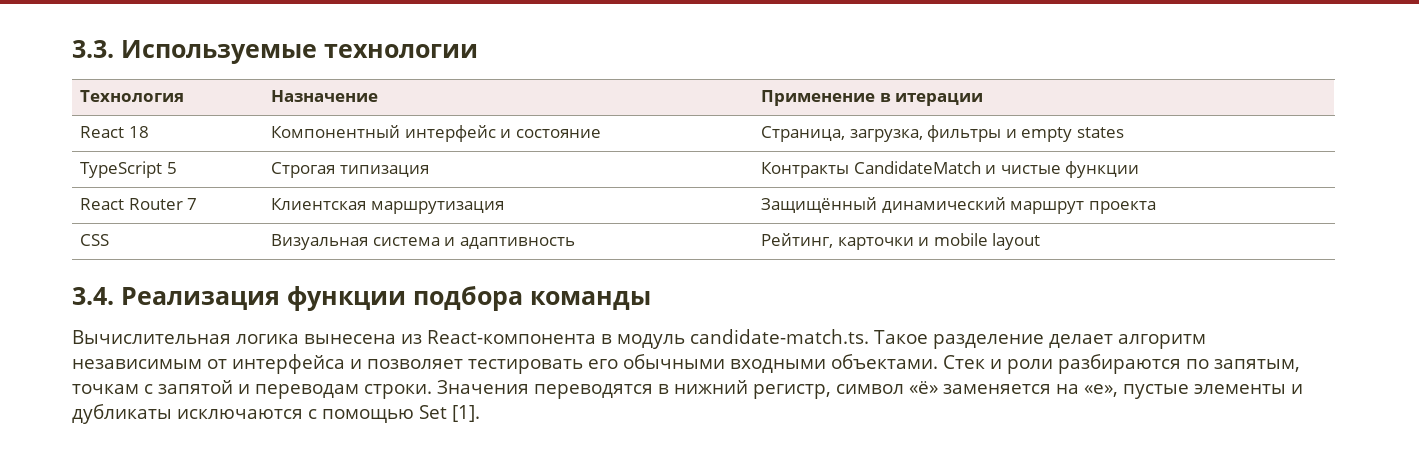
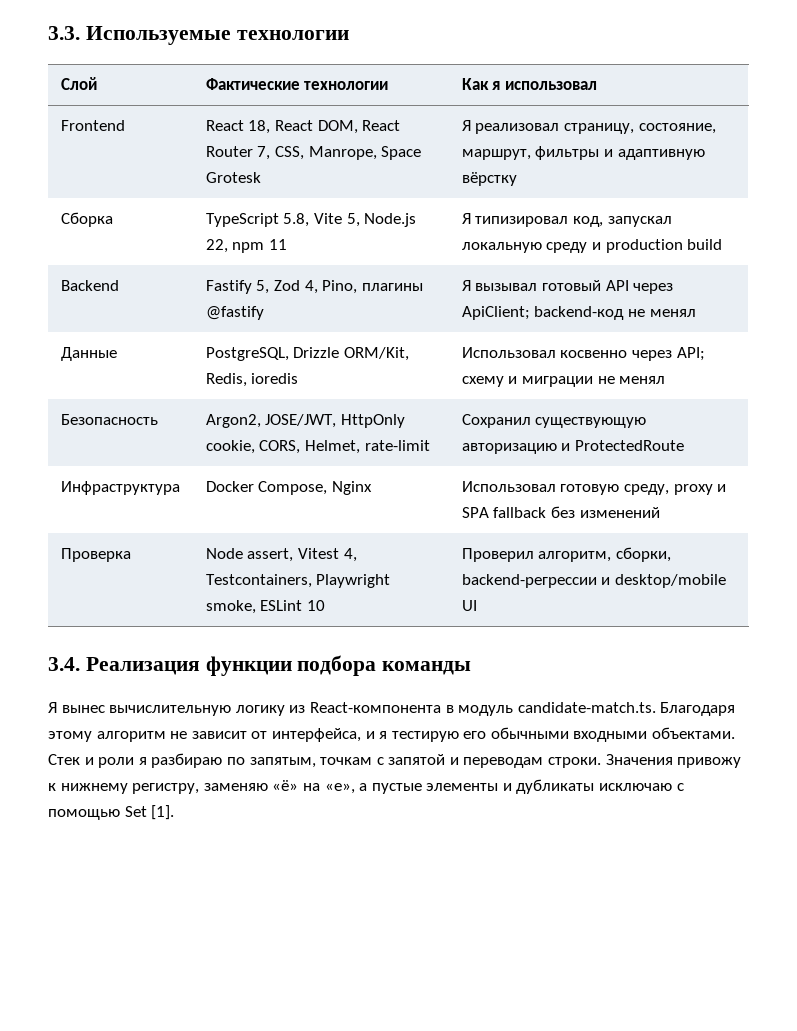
[80,90,185,102] [271,90,379,102] [761,90,984,106] [80,126,149,138] [271,125,601,142] [761,125,1124,142] [80,161,177,178] [271,162,429,178] [761,161,1140,178] [80,198,198,210] [271,198,504,214] [761,197,1156,214] [80,234,110,246] [271,234,575,250] [761,233,1041,250] Технология | Назначение | Применение в итерации // React 18 | Компонентный интерфейс и состояние | Страница, загрузка, фильтры и empty states // TypeScript 5 | Строгая типизация | Контракты CandidateMatch и чистые функции // React Router 7 | Клиентская маршрутизация | Защищённый динамический маршрут проекта // CSS | Визуальная система и адаптивность | Рейтинг, карточки и mobile layout -> [60,77,97,90] [205,78,389,90] [461,78,597,90] [60,120,125,131] [205,120,401,134] [205,146,422,160] [205,172,261,183] [461,120,716,134] [461,146,705,160] [461,172,517,186] [60,212,113,227] [205,213,417,227] [205,239,287,253] [461,213,672,227] [461,239,723,253] [60,280,119,291] [205,280,423,294] [205,306,264,320] [461,280,674,294] [461,306,696,320] [60,347,117,361] [205,347,409,361] [205,373,299,387] [461,347,705,361] [461,376,666,387] [60,414,158,425] [205,414,405,428] [205,440,430,454] [461,414,647,428] [461,440,684,454] [60,481,180,495] [205,481,372,495] [461,481,727,495] [461,506,660,518] [60,548,131,562] [205,548,357,562] [205,574,391,588] [205,600,325,614] [461,547,671,562] [461,574,726,588] [461,600,477,611] Слой | Фактические технологии | Как я использовал // Frontend | React 18, React DOM, React Router 7, CSS, Manrope, Space Grotesk | Я реализовал страницу, состояние, маршрут, фильтры и адаптивную вёрстку // Сборка | TypeScript 5.8, Vite 5, Node.js 22, npm 11 | Я типизировал код, запускал локальную среду и production build // Backend | Fastify 5, Zod 4, Pino, плагины @fastify | Я вызывал готовый API через ApiClient; backend-код не менял // Данные | PostgreSQL, Drizzle ORM/Kit, Redis, ioredis | Использовал косвенно через API; схему и миграции не менял // Безопасность | Argon2, JOSE/JWT, HttpOnly cookie, CORS, Helmet, rate-limit | Сохранил существующую авторизацию и ProtectedRoute // Инфраструктура | Docker Compose, Nginx | Использовал готовую среду, proxy и SPA fallback без изменений // Проверка | Node assert, Vitest 4, Testcontainers, Playwright smoke, ESLint 10 | Проверил алгоритм, сборки, backend-регрессии и desktop/mobile UI
[72,330,396,344] Вычислительная логика вынесена -> [48,702,285,716] Я вынес вычислительную логику
[874,330,1206,349] [72,354,583,374] Такое разделение делает алгоритм независимым от интерфейса и позволяет тестировать -> [660,702,736,716] [48,728,459,742] Благодаря этому алгоритм не зависит от интерфейса, и я тестирую
[1058,354,1181,374] разбираются -> [138,753,223,768] я разбираю
[534,380,1051,399] переводятся в нижний регистр, символ «ё» заменяется -> [677,757,742,768] [48,780,299,794] привожу к нижнему регистру, заменяю «ё»
(1118, 390) none -> [359,783,368,791] а
[177,409,303,419] исключаются -> [599,783,673,791] исключаю

